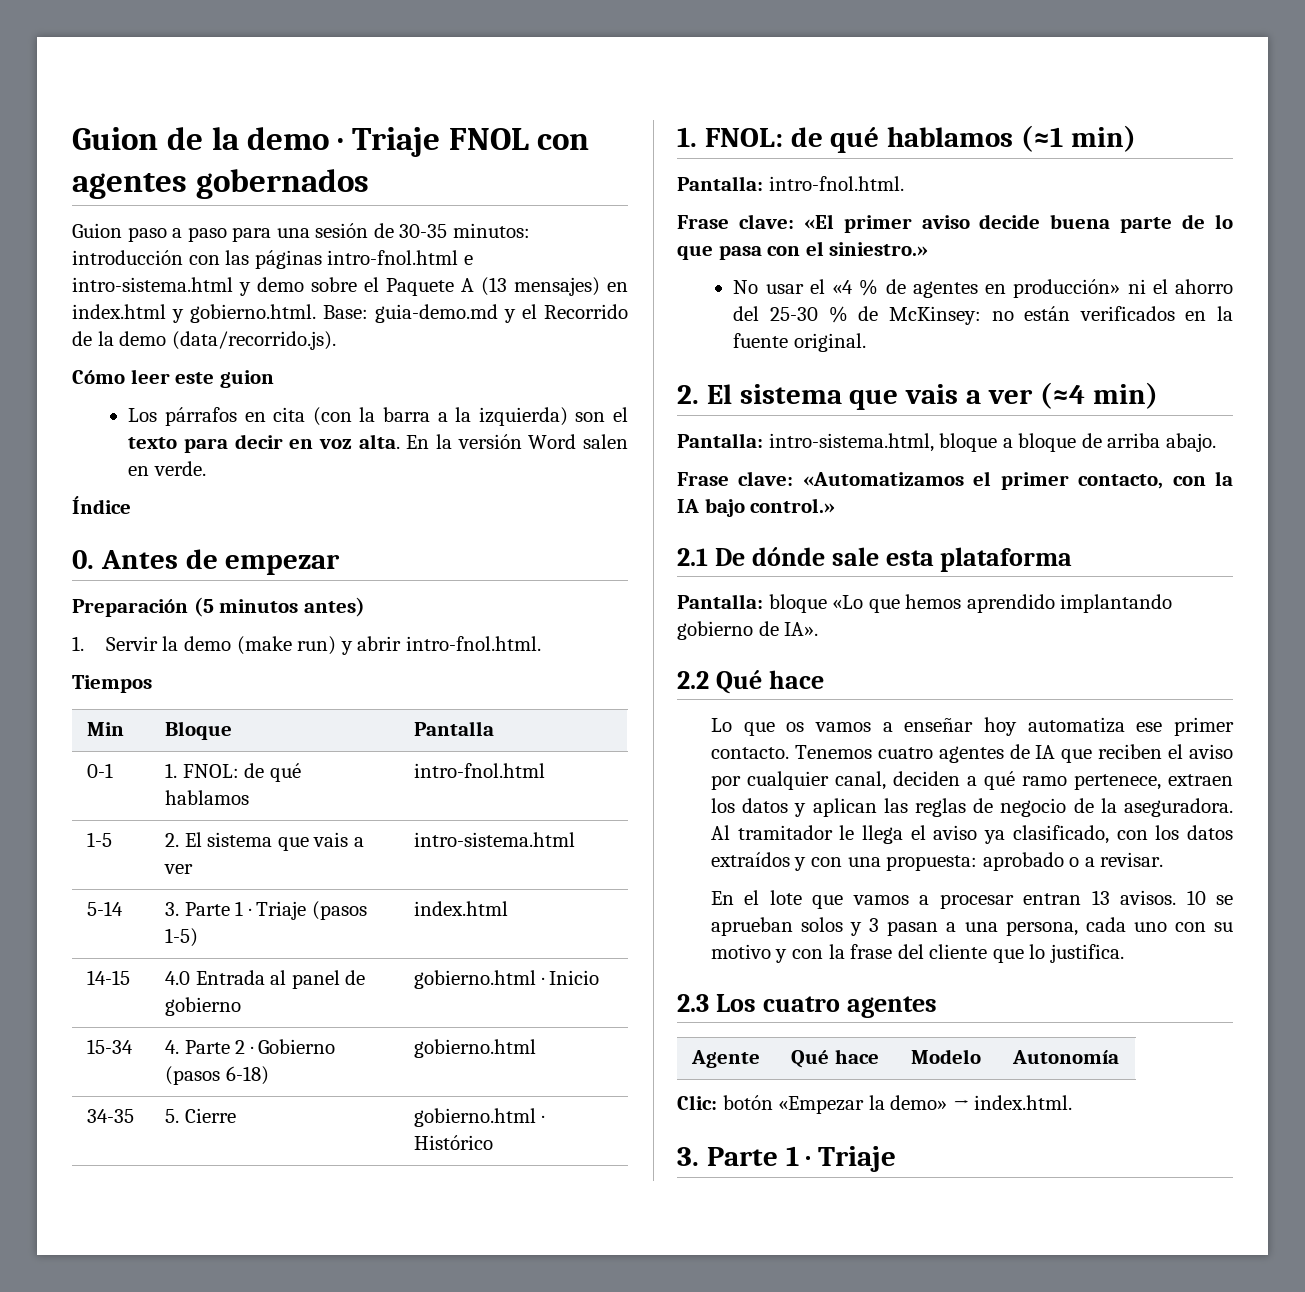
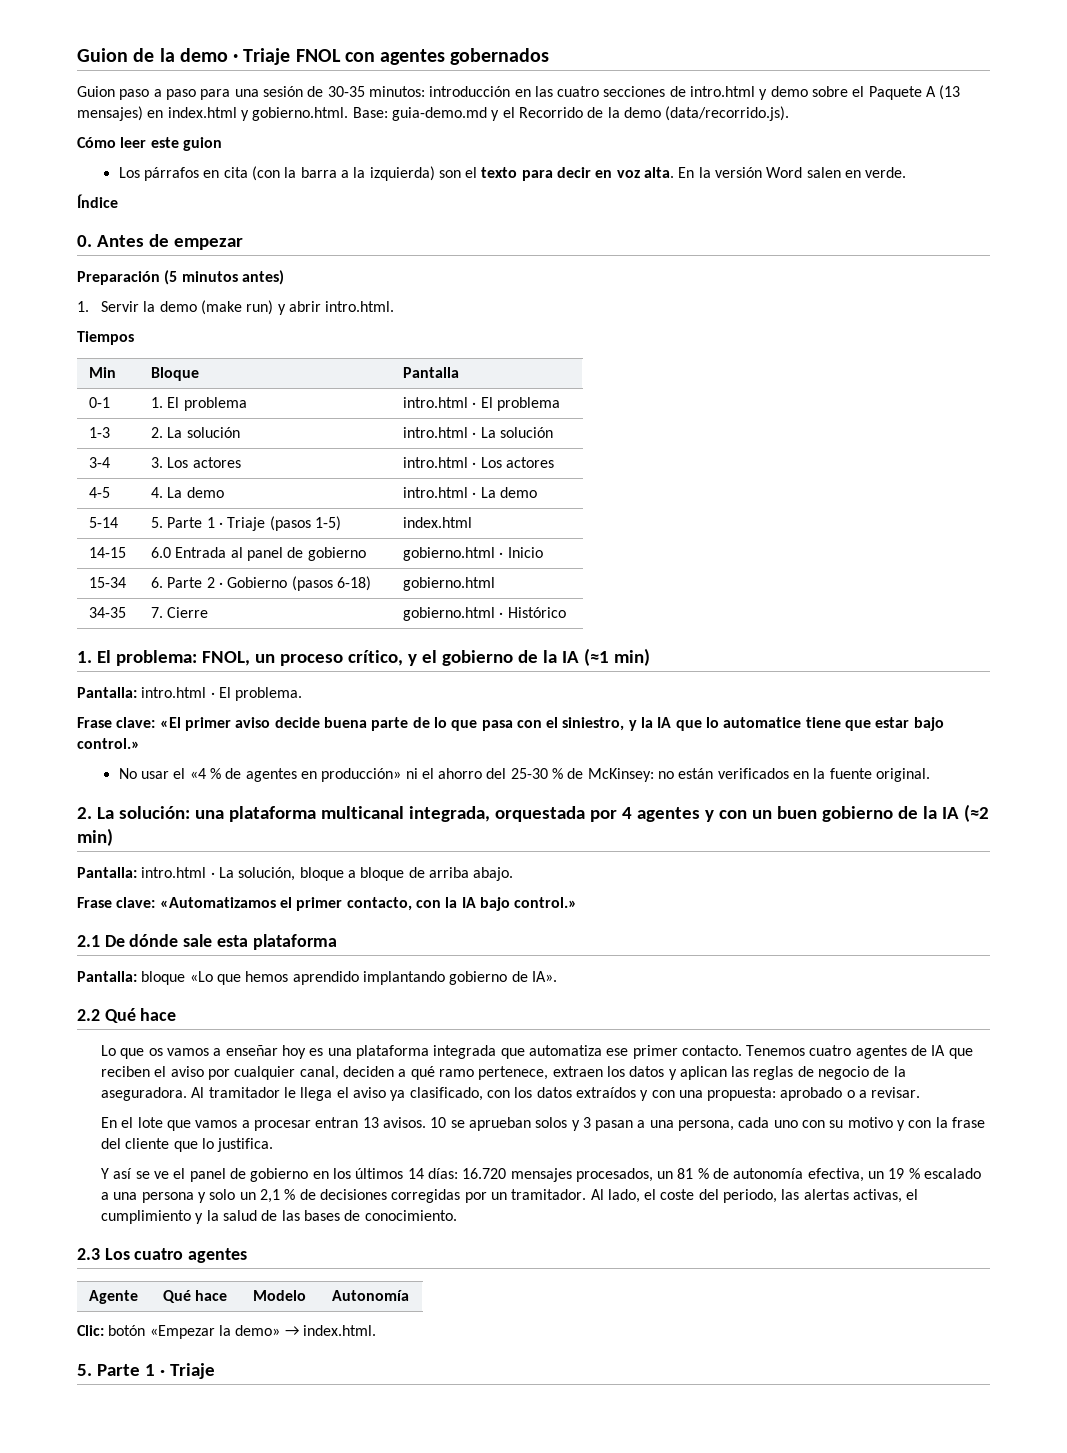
[188,250,473,269] [72,277,233,292] con las páginas intro-fnol.html e intro-sistema.html -> [514,86,756,97] en las cuatro secciones de intro.html
[405,636,541,651] intro-fnol.html. -> [325,301,395,312] intro.html.
[182,763,301,782] [165,790,250,805] [414,763,546,778] [87,832,113,847] [165,832,364,851] [164,864,194,874] [414,832,576,847] FNOL: de qué hablamos | intro-fnol.html // 1-5 | 2. El sistema que vais a ver | intro-sistema.html -> [167,397,247,411] [403,397,561,411] [89,427,111,438] [151,427,240,438] [403,427,554,438] [89,457,111,468] [151,457,241,468] [403,457,555,468] [89,487,111,498] [151,487,224,498] [403,487,538,498] El problema | intro.html · El problema // 1-3 | 2. La solución | intro.html · La solución // 3-4 | 3. Los actores | intro.html · Los actores // 4-5 | 4. La demo | intro.html · La demo
[165,902,180,916] 3. -> [151,517,164,528] 5.
[165,971,191,985] 4.0 -> [151,547,172,558] 6.0
[165,1040,180,1054] 4. -> [151,577,164,588] 6.
[165,1109,180,1123] 5. -> [151,607,164,618] 7.
[704,126,1014,153] FNOL: de qué hablamos -> [96,650,579,666] El problema: FNOL, un proceso crítico, y el gobierno de la IA
[768,176,904,191] intro-fnol.html. -> [141,687,303,701] intro.html · El problema.
[829,242,929,256] siniestro.» -> [562,717,944,731] [77,738,140,749] siniestro, y la IA que lo automatice tiene que estar bajo control.»
[706,382,1158,410] [677,433,934,452] El sistema que vais a ver (≈4 min) // Pantalla: intro-sistema.html, -> [96,804,989,822] [77,828,113,846] [77,867,296,881] La solución: una plataforma multicanal integrada, orquestada por 4 agentes y con un buen gobierno de la IA (≈2 min) // Pantalla: intro.html · La solución,
(1017, 726) none -> [309,1045,525,1059] es una plataforma integrada que
(1124, 953) none -> [101,1168,982,1182] [101,1189,919,1203] [101,1210,457,1224] // Y así se ve el panel de gobierno en los últimos 14 días: 16.720 mensajes procesados, un 81 % de autonomía efectiva, un 19 % escalado a una persona y solo un 2,1 % de decisiones corregidas por un tramitador. Al lado, el coste del periodo, las alertas activas, el cumplimiento y la salud de las bases de conocimiento.
[677,1147,699,1166] 3. -> [77,1364,92,1376] 5.

